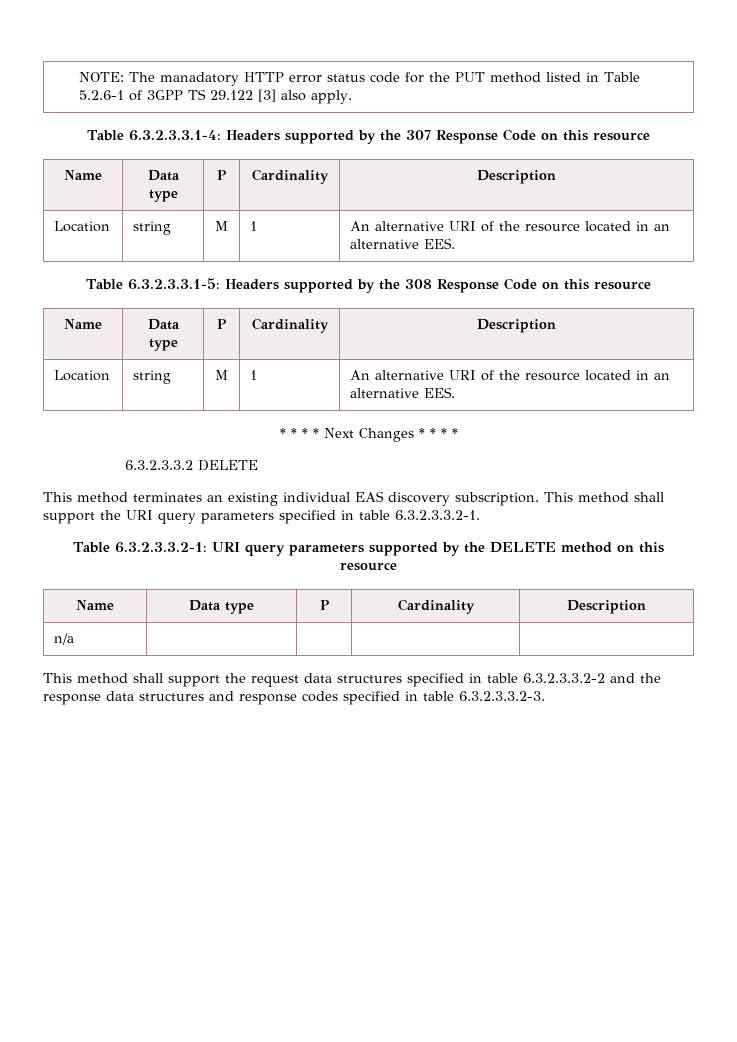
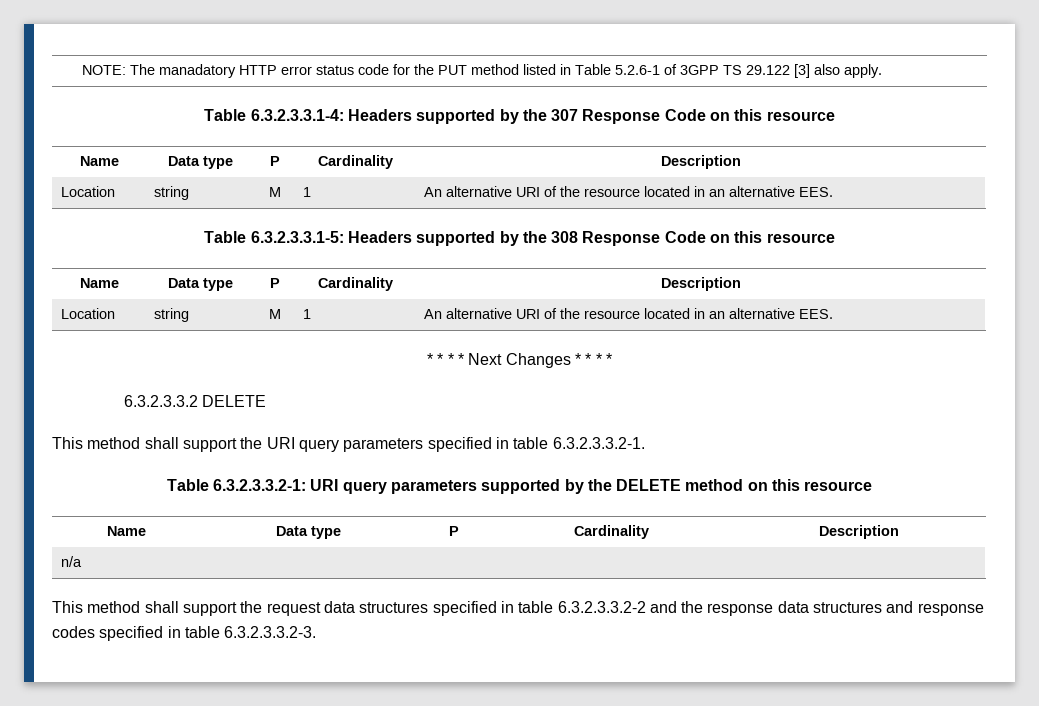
[133,491,629,506] terminates an existing individual EAS discovery subscription. This method -> (141, 443) none

